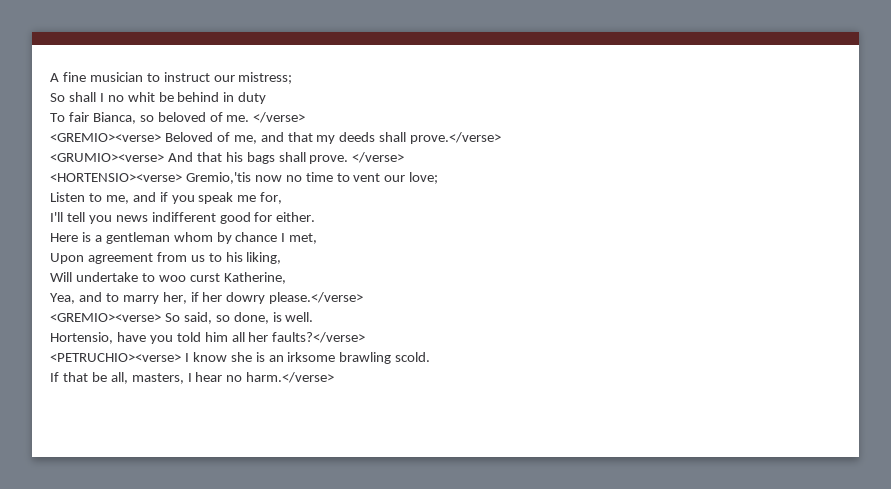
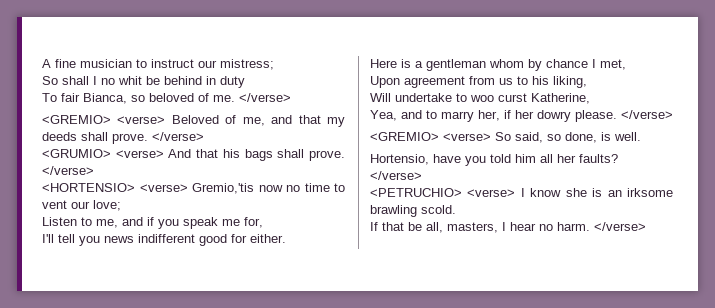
[50,133,161,142] <GREMIO><verse> -> [42,115,166,124] <GREMIO> <verse>
[410,132,502,144] [50,153,164,162] prove.</verse> // <GRUMIO><verse> -> [112,132,204,144] [42,149,164,158] prove. </verse> // <GRUMIO> <verse>
[50,173,182,182] <HORTENSIO><verse> -> [42,183,188,192] <HORTENSIO> <verse>
[269,292,364,304] [50,313,161,322] please.</verse> // <GREMIO><verse> -> [575,110,673,122] [370,132,491,141] please. </verse> // <GREMIO> <verse>
[272,332,366,343] [50,353,181,362] faults?</verse> // <PETRUCHIO><verse> -> [579,154,618,163] [370,171,422,180] [370,188,516,197] faults? </verse> // <PETRUCHIO> <verse>
[246,372,335,383] harm.</verse> -> [557,222,646,231] harm. </verse>

